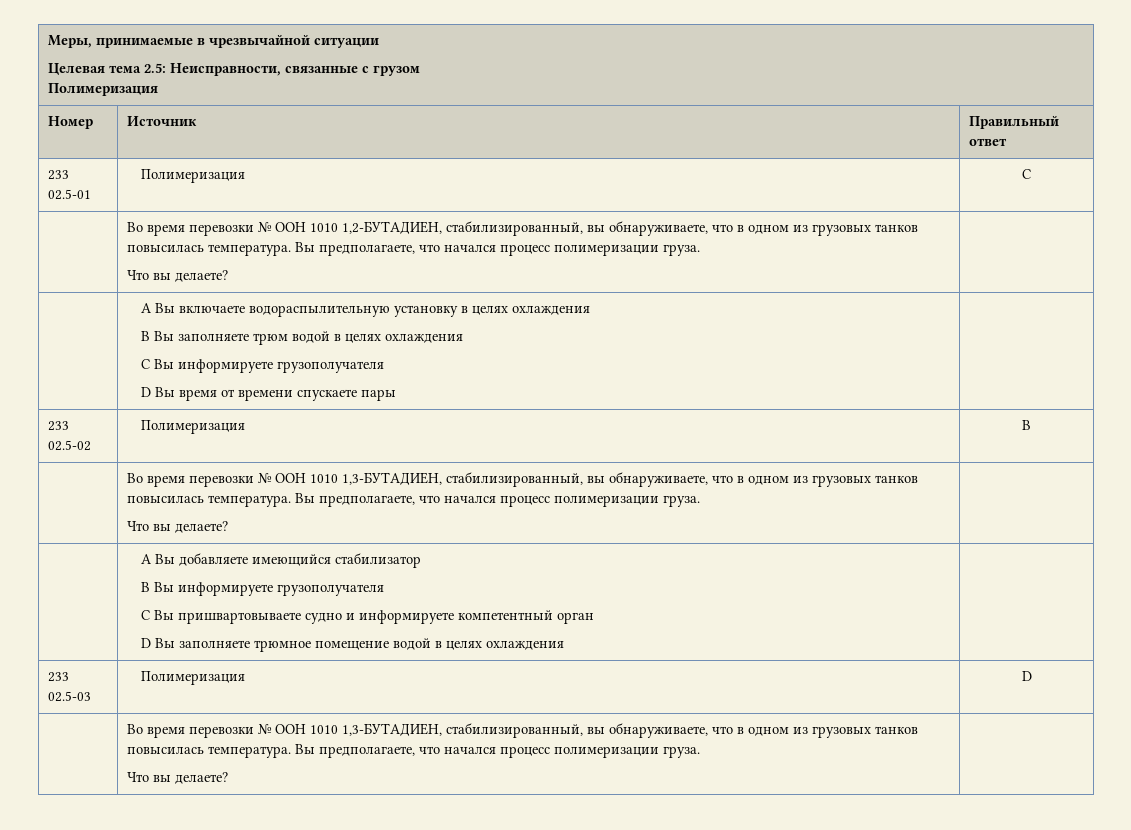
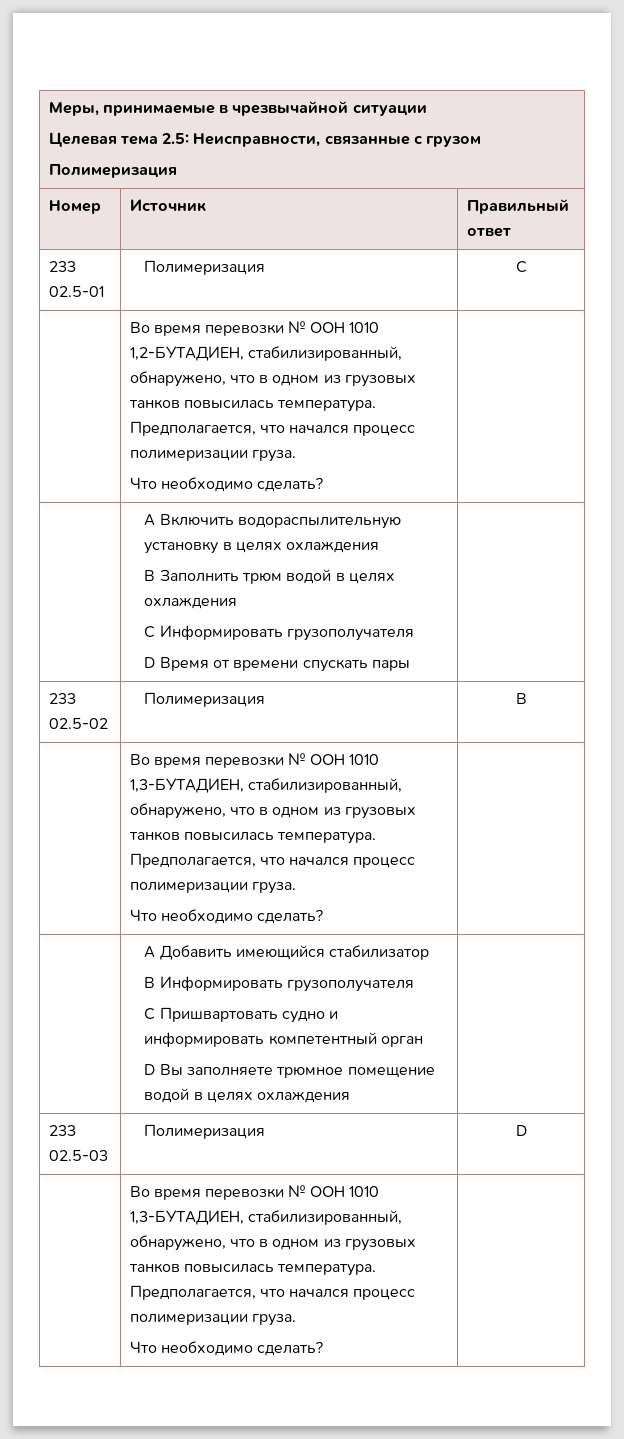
[587,221,919,236] [127,242,701,256] [127,270,229,282] [141,303,246,313] вы обнаруживаете, что в одном из грузовых танков повысилась температура. Вы предполагаете, что начался процесс полимеризации груза. // Что вы делаете? | // | A Вы включаете -> [129,371,417,387] [128,399,377,412] [129,421,416,436] [129,450,296,462] [129,477,324,492] [144,514,234,526] обнаружено, что в одном из грузовых танков повысилась температура. Предполагается, что начался процесс полимеризации груза. // Что необходимо сделать? | // | A Включить
[154,331,250,341] Вы заполняете -> [159,569,239,582] Заполнить
[154,359,274,373] Вы информируете -> [159,625,283,640] Информировать
[155,387,218,401] Вы время -> [159,657,209,671] Время
[297,389,358,401] спускаете -> [302,659,368,672] спускать
[587,472,919,487] [127,493,701,507] [127,521,229,533] [141,553,249,566] вы обнаруживаете, что в одном из грузовых танков повысилась температура. Вы предполагаете, что начался процесс полимеризации груза. // Что вы делаете? | // | A Вы добавляете -> [129,803,417,819] [128,831,377,844] [129,853,416,868] [129,882,296,894] [129,909,324,924] [144,945,232,960] обнаружено, что в одном из грузовых танков повысилась температура. Предполагается, что начался процесс полимеризации груза. // Что необходимо сделать? | // | A Добавить
[154,582,274,596] Вы информируете -> [159,976,283,991] Информировать
[154,610,302,624] Вы пришвартовываете -> [159,1007,278,1022] Пришвартовать
[359,610,455,624] информируете -> [144,1032,265,1047] информировать
[587,723,919,738] [127,744,701,758] [127,772,229,784] вы обнаруживаете, что в одном из грузовых танков повысилась температура. Вы предполагаете, что начался процесс полимеризации груза. // Что вы делаете? -> [129,1235,417,1251] [128,1263,377,1276] [129,1285,416,1300] [129,1314,296,1326] [129,1341,324,1356] обнаружено, что в одном из грузовых танков повысилась температура. Предполагается, что начался процесс полимеризации груза. // Что необходимо сделать?

